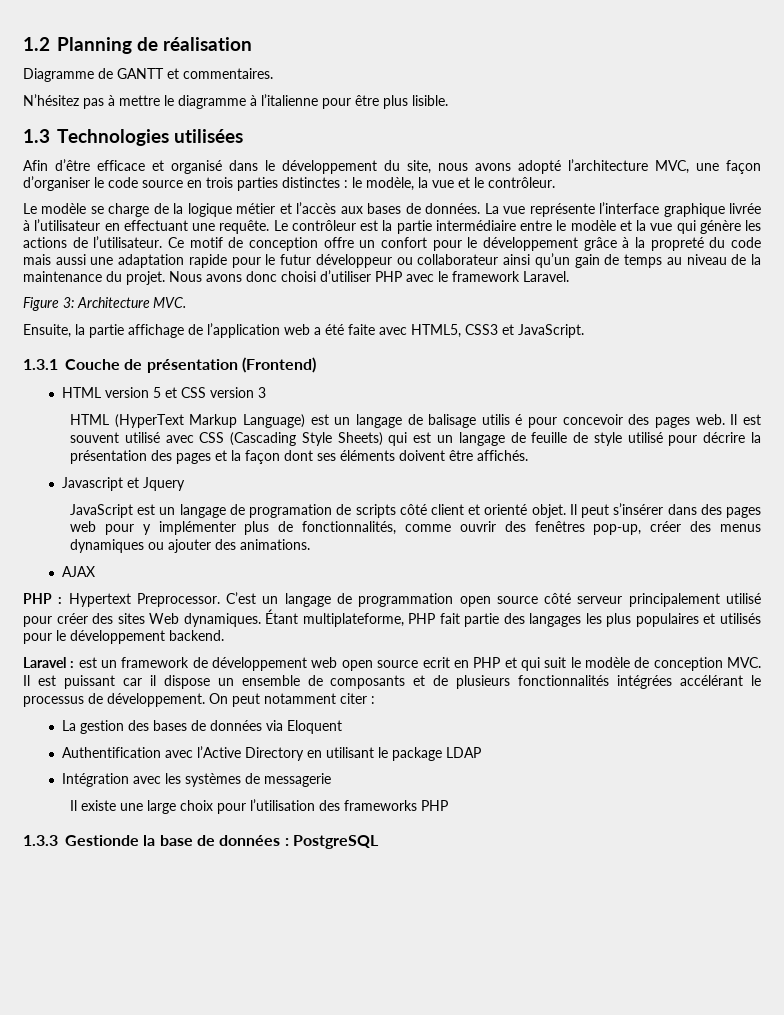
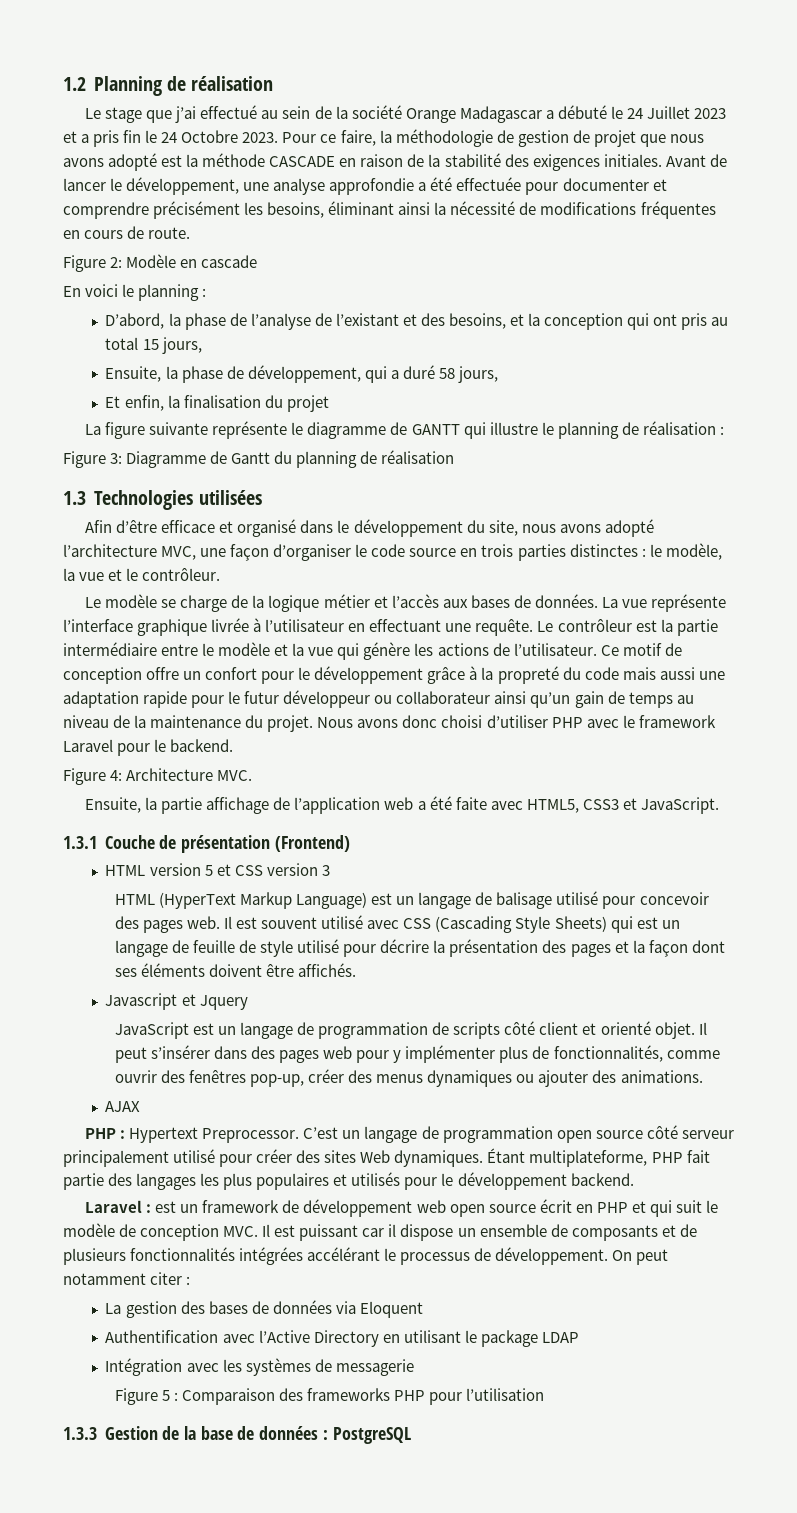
[23,68,273,82] [23,94,448,109] Diagramme de GANTT et commentaires. // N’hésitez pas à mettre le diagramme à l’italienne pour être plus lisible. -> [85,105,727,123] [63,129,704,147] [63,153,727,171] [63,177,667,195] [63,201,716,219] [63,226,191,239] [63,254,258,272] [63,284,207,301] [105,313,729,330] [105,337,202,354] [105,365,498,383] [105,395,329,412] [85,421,724,439] [63,450,455,468] Le stage que j’ai effectué au sein de la société Orange Madagascar a débuté le 24 Juillet 2023 et a pris fin le 24 Octobre 2023. Pour ce faire, la méthodologie de gestion de projet que nous avons adopté est la méthode CASCADE en raison de la stabilité des exigences initiales. Avant de lancer le développement, une analyse approfondie a été effectuée pour documenter et comprendre précisément les besoins, éliminant ainsi la nécessité de modifications fréquentes en cours de route. // Figure 2: Modèle en cascade // En voici le planning : // D’abord, la phase de l’analyse de l’existant et des besoins, et la conception qui ont pris au total 15 jours, // Ensuite, la phase de développement, qui a duré 58 jours, // Et enfin, la finalisation du projet // La figure suivante représente le diagramme de GANTT qui illustre le planning de réalisation : // Figure 3: Diagramme de Gantt du planning de réalisation
[523,271,569,282] [23,297,74,311] Laravel. // Figure 3: -> [63,739,234,756] [63,768,123,785] Laravel pour le backend. // Figure 4:
[481,414,523,425] utilis é -> [556,891,599,905] utilisé
[249,504,333,518] programation -> [318,1022,429,1039] programmation
[422,657,450,668] ecrit -> [539,1199,572,1213] écrit
[69,799,315,814] Il existe une large choix pour l’utilisation -> [114,1388,276,1405] Figure 5 : Comparaison
(448, 805) none -> [429,1388,545,1405] pour l’utilisation
[65,835,139,846] Gestionde -> [104,1426,180,1440] Gestion de

